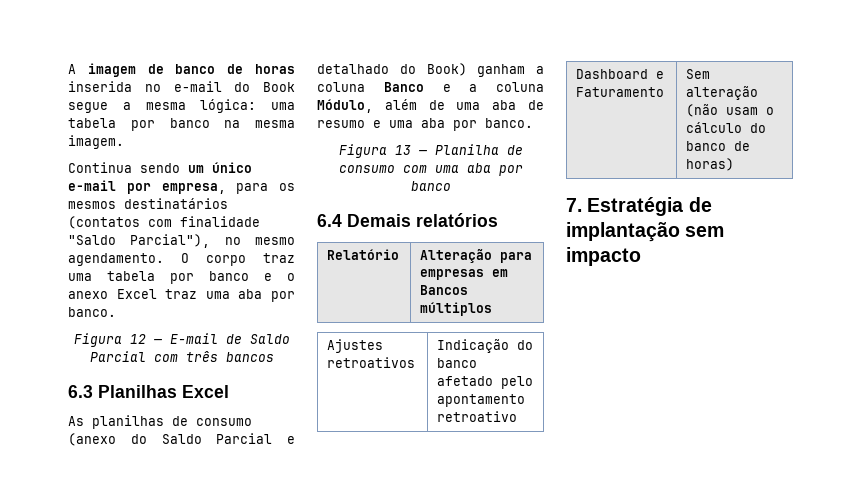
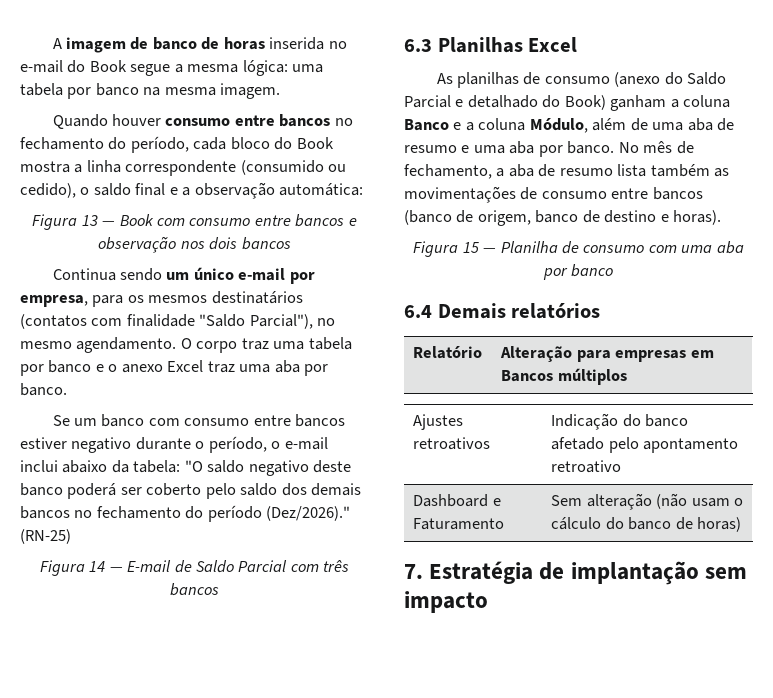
(124, 142) none -> [52,114,353,129] [20,136,334,153] [20,160,347,176] [20,182,364,199] [32,214,357,230] [98,236,291,253] // Quando houver consumo entre bancos no fechamento do período, cada bloco do Book mostra a linha correspondente (consumido ou cedido), o saldo final e a observação automática: // Figura 13 — Book com consumo entre bancos e observação nos dois bancos
[73,333,146,347] // Figura 12 -> [52,414,346,427] [20,436,328,453] [20,460,352,476] [20,483,362,499] [20,505,351,522] [20,529,71,544] [39,560,106,576] // Se um banco com consumo entre bancos estiver negativo durante o período, o e-mail inclui abaixo da tabela: "O saldo negativo deste banco poderá ser coberto pelo saldo dos demais bancos no fechamento do período (Dez/2026)." (RN-25) // Figura 14
[338,144,411,158] // Figura 13 -> [618,141,694,154] [404,164,730,179] [404,186,703,203] [404,210,722,226] [413,241,479,257] No mês de fechamento, a aba de resumo lista também as movimentações de consumo entre bancos (banco de origem, banco de destino e horas). // Figura 15

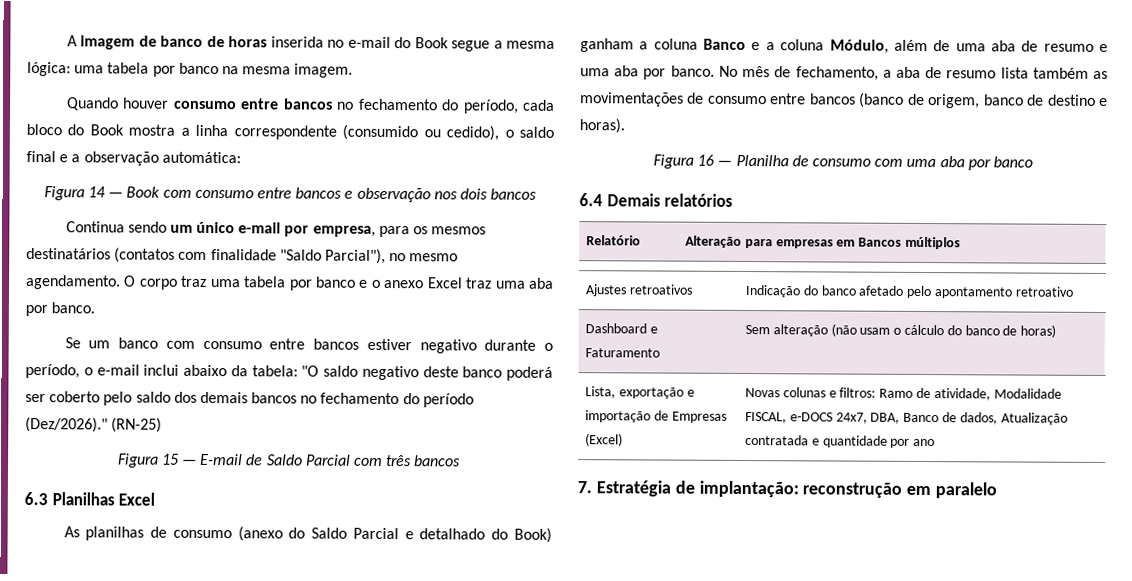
[81,215,98,226] 13 -> [88,186,107,198] 14
[89,561,106,572] 14 -> [161,453,179,465] 15
[462,242,479,253] 15 -> [697,154,715,166] 16
(742, 524) none -> [585,386,695,399] [585,410,727,423] [585,433,624,447] [745,387,1062,401] [745,412,1068,425] [745,435,936,448] // Lista, exportação e importação de Empresas (Excel) | Novas colunas e filtros: Ramo de atividade, Modalidade FISCAL, e-DOCS 24x7, DBA, Banco de dados, Atualização contratada e quantidade por ano
[570,561,747,585] [404,591,488,613] implantação sem impacto -> [698,480,998,499] implantação: reconstrução em paralelo

